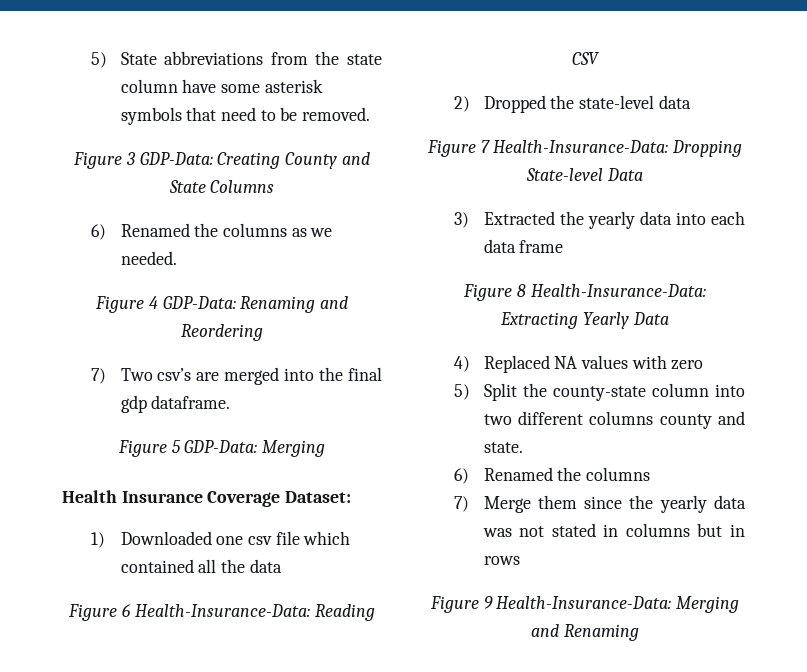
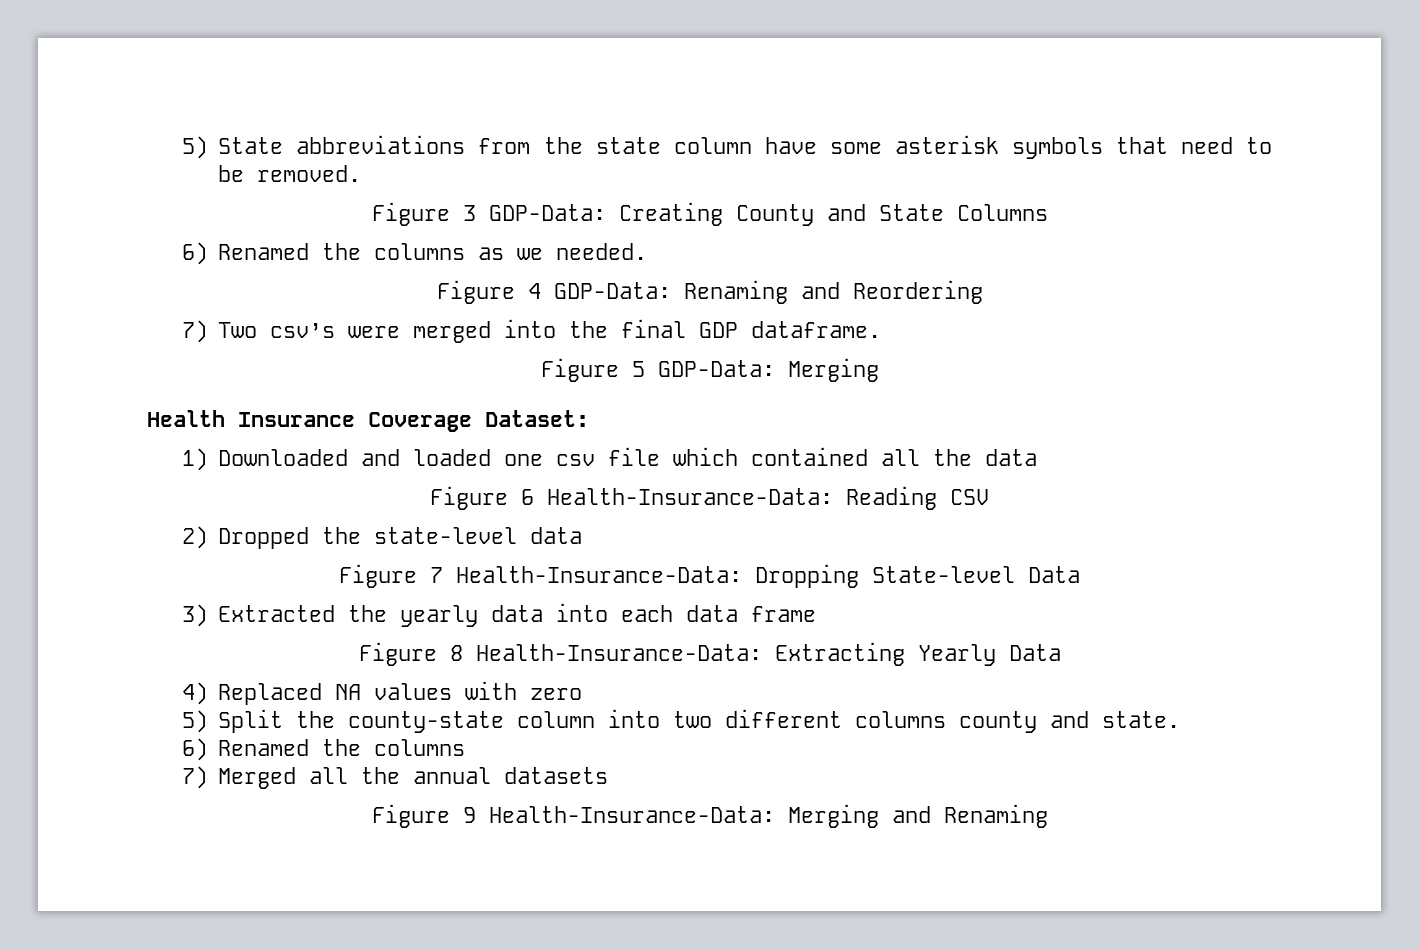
[196,372,220,381] are -> [348,326,401,338] were
[120,395,147,413] gdp -> [699,322,739,338] GDP
(212, 538) none -> [361,449,492,466] and loaded
[483,495,746,513] [482,523,745,537] [483,556,520,565] Merge them since the yearly data was not stated in columns but in rows -> [218,767,609,789] Merged all the annual datasets

